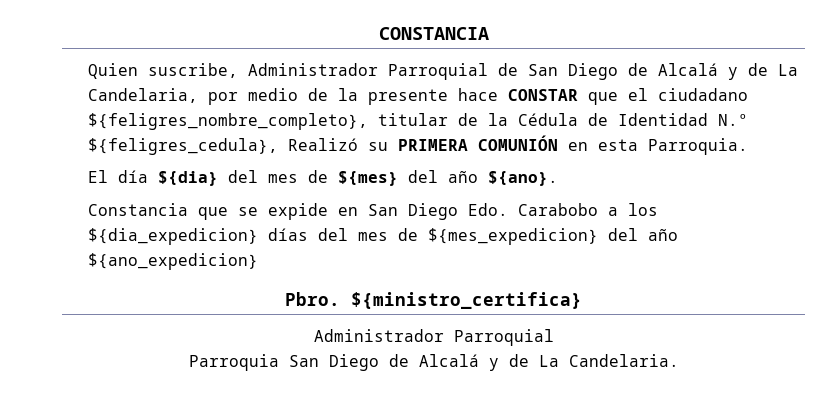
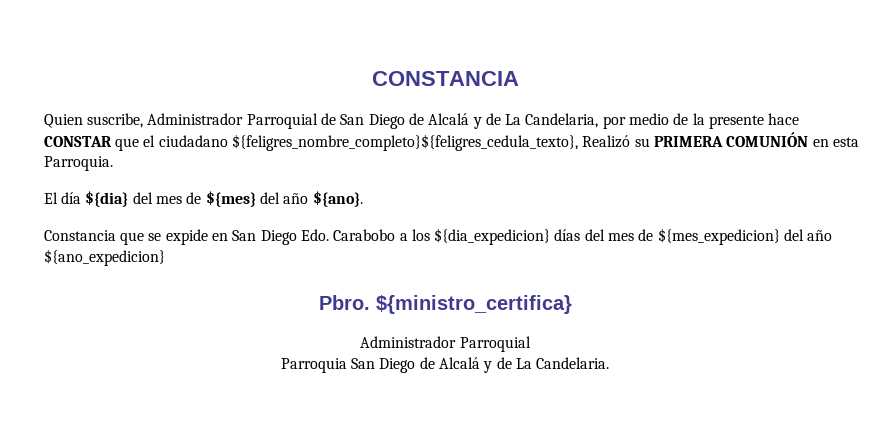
[88,113,749,130] [88,138,279,155] ${feligres_nombre_completo}, titular de la Cédula de Identidad N.º ${feligres_cedula}, -> [231,134,578,151] ${feligres_nombre_completo}${feligres_cedula_texto},

